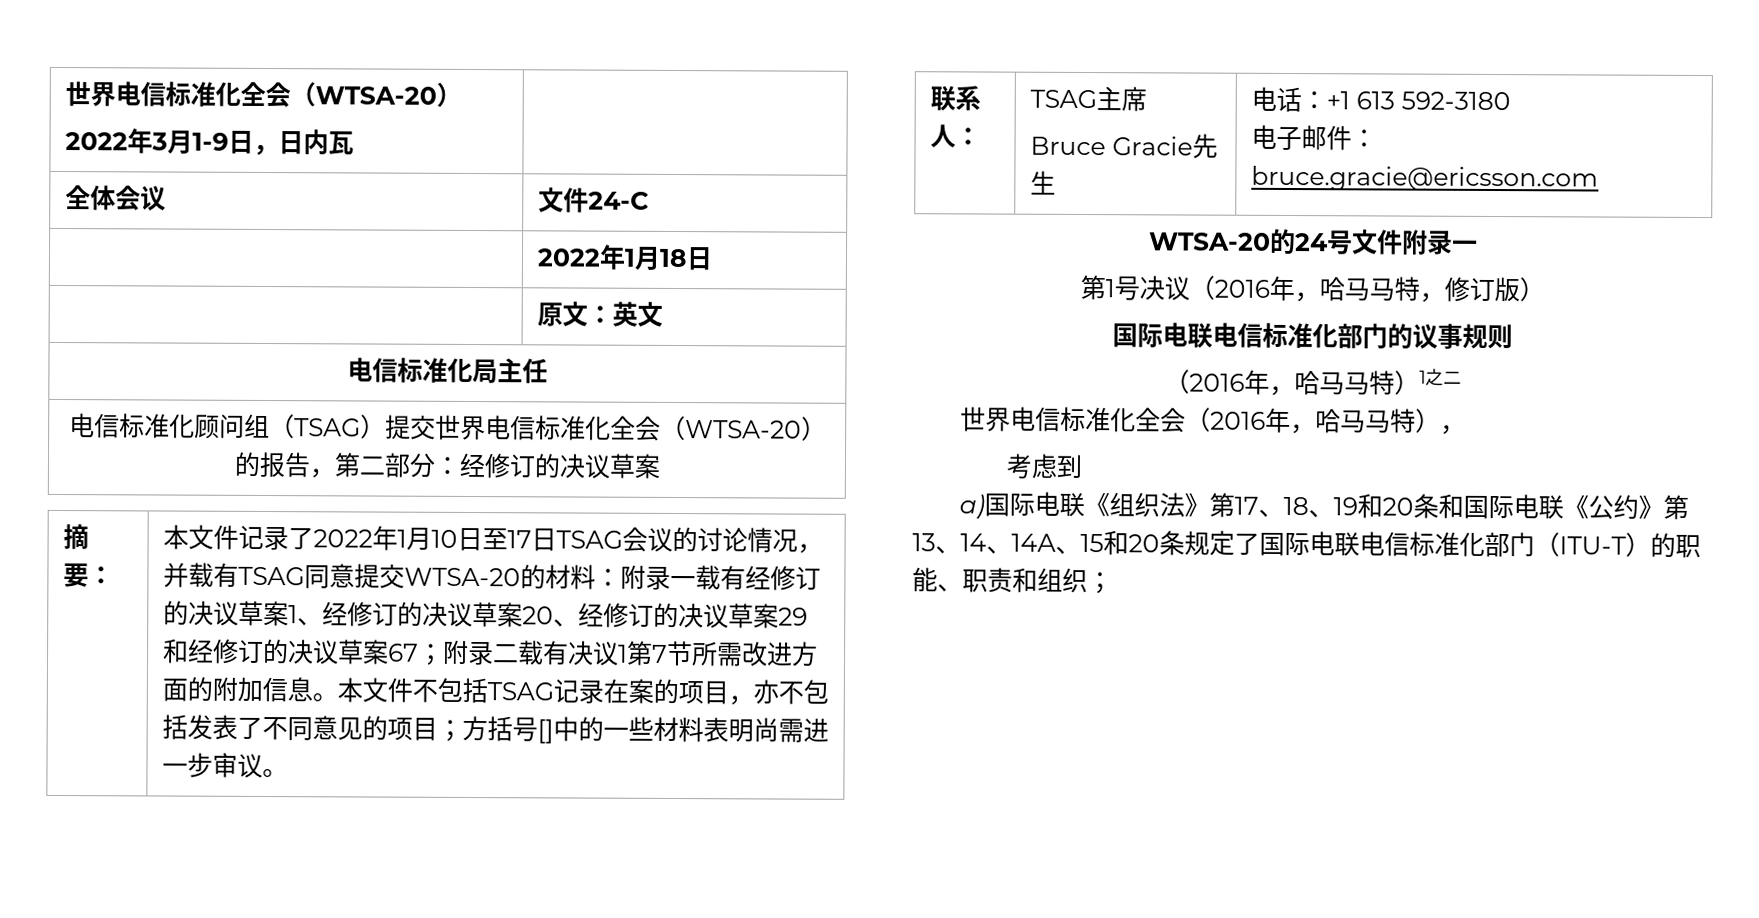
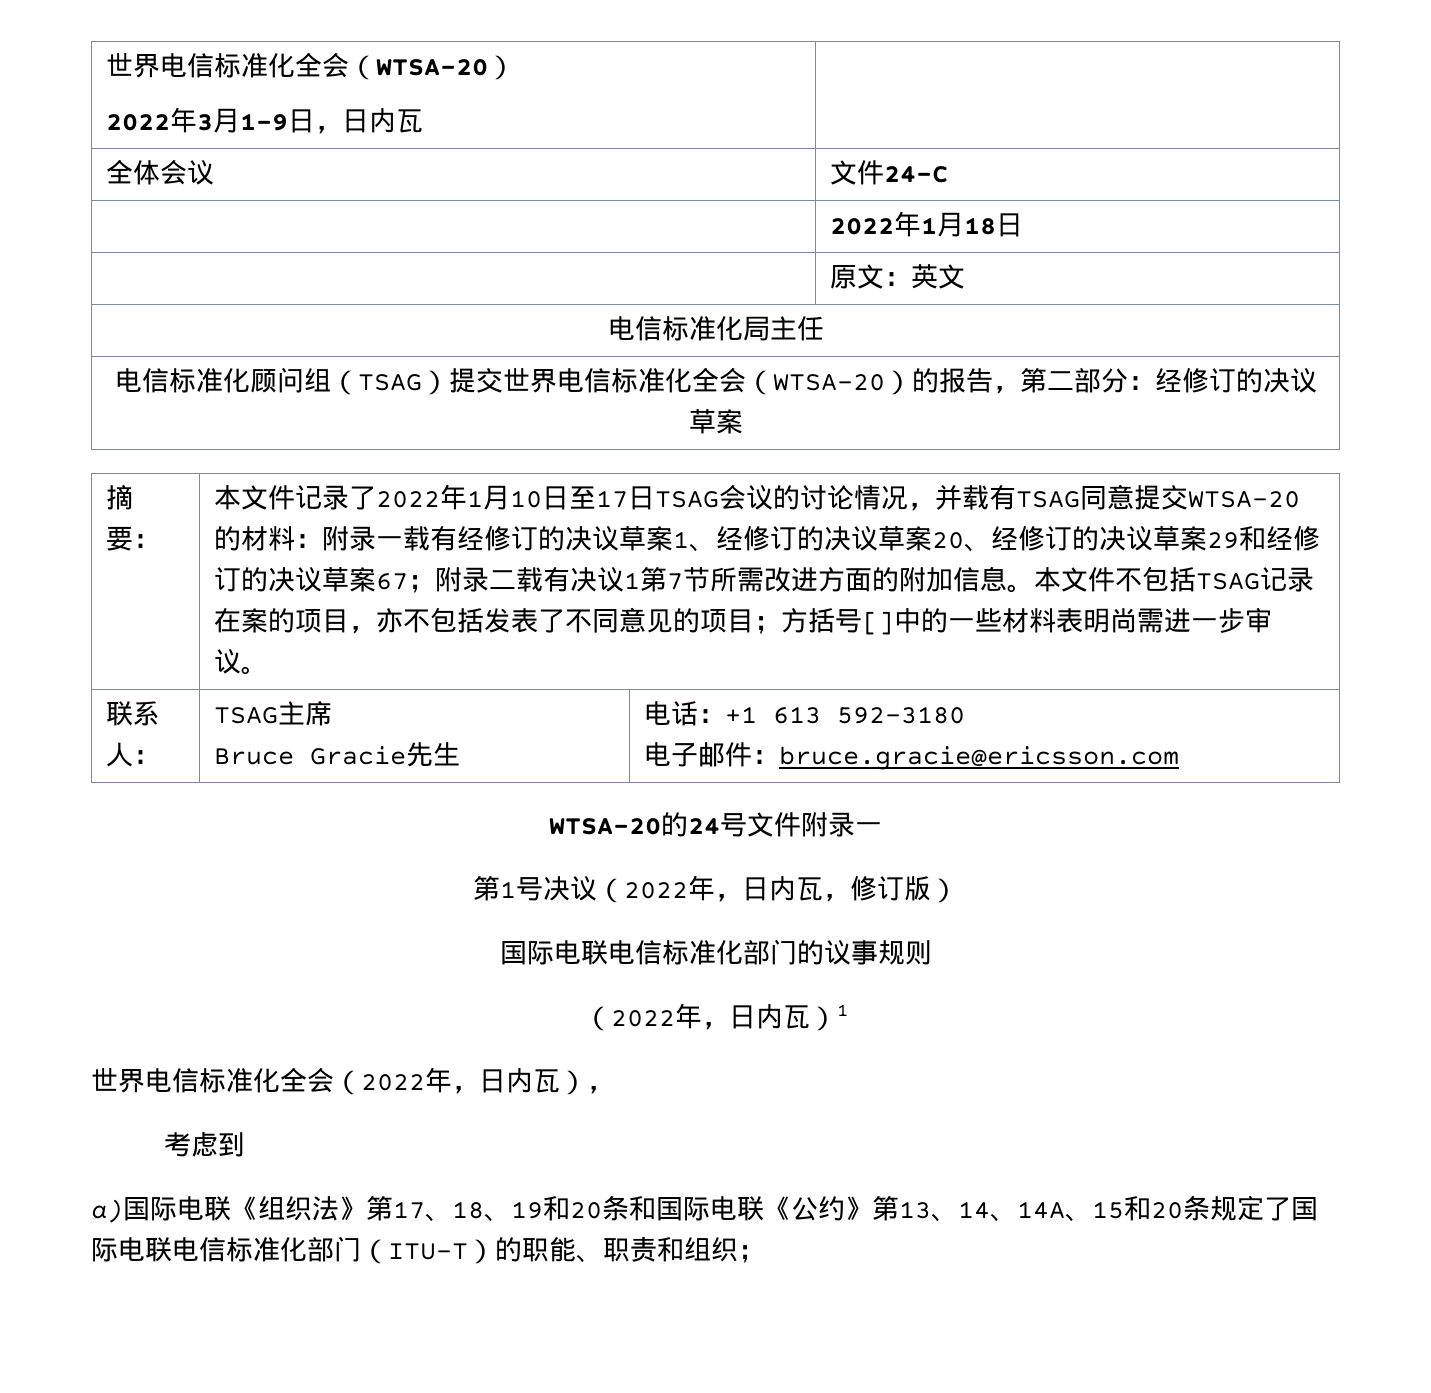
[1214,275,1420,303] 2016年，哈马马特 -> [624,875,823,902] 2022年，日内瓦
[1188,369,1395,397] 2016年，哈马马特 -> [610,1003,810,1030] 2022年，日内瓦
[1424,368,1462,386] [959,406,1416,435] 之二 // 世界电信标准化全会（2016年，哈马马特 -> [91,1067,560,1095] // 世界电信标准化全会（2022年，日内瓦

